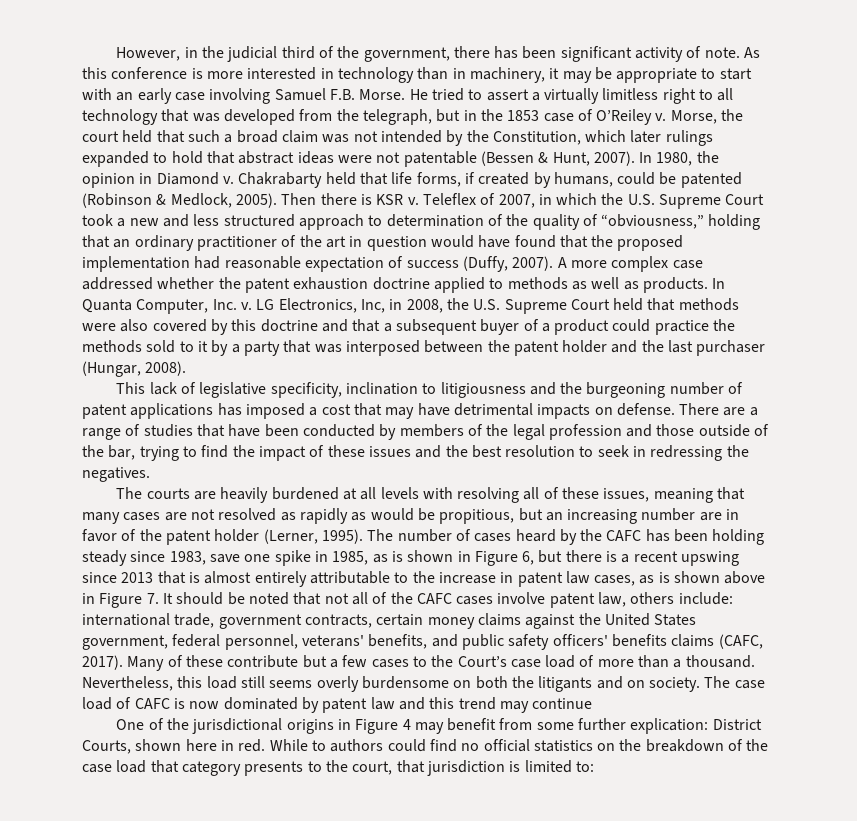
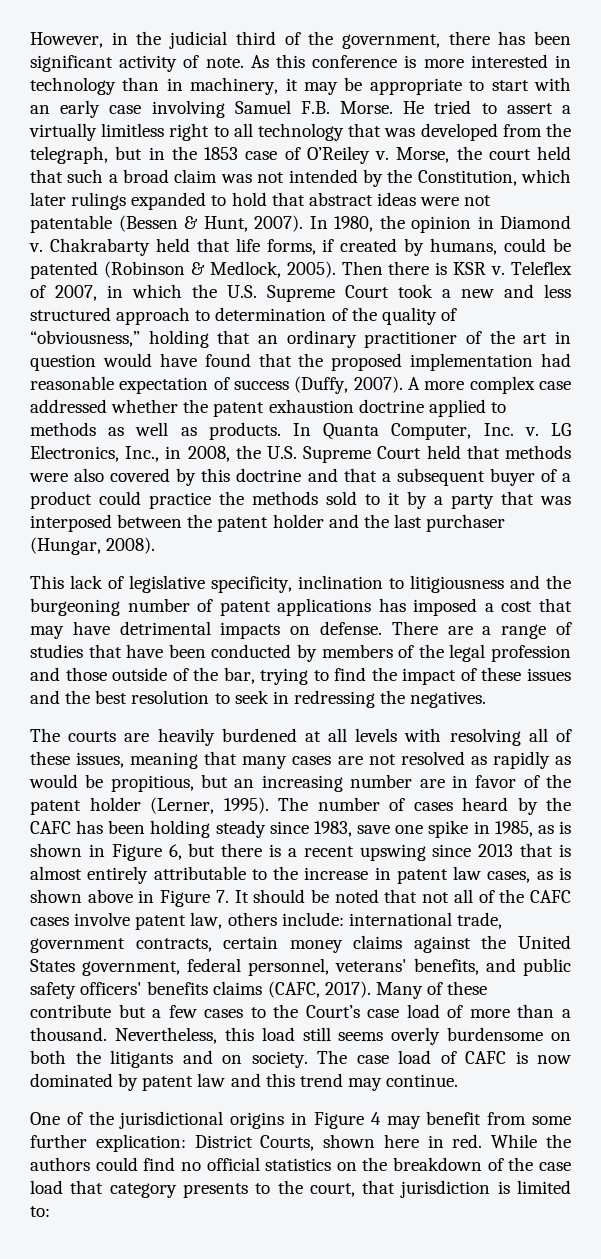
[360,299,385,313] Inc, -> [125,446,160,462] Inc.,
[532,698,593,709] continue -> [386,1074,459,1087] continue.
[311,740,326,751] to -> [546,1134,571,1148] the

